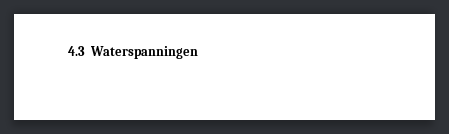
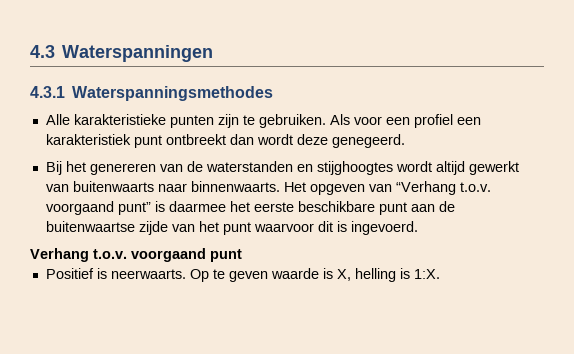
(199, 52) none -> [30,86,274,101] [45,114,481,128] [45,134,405,148] [45,161,519,175] [45,181,491,195] [45,201,455,215] [45,221,418,235] [30,248,242,262] [45,268,440,282] // 4.3.1 Waterspanningsmethodes // Alle karakteristieke punten zijn te gebruiken. Als voor een profiel een karakteristiek punt ontbreekt dan wordt deze genegeerd. // Bij het genereren van de waterstanden en stijghoogtes wordt altijd gewerkt van buitenwaarts naar binnenwaarts. Het opgeven van “Verhang t.o.v. voorgaand punt” is daarmee het eerste beschikbare punt aan de buitenwaartse zijde van het punt waarvoor dit is ingevoerd. // Verhang t.o.v. voorgaand punt // Positief is neerwaarts. Op te geven waarde is X, helling is 1:X.

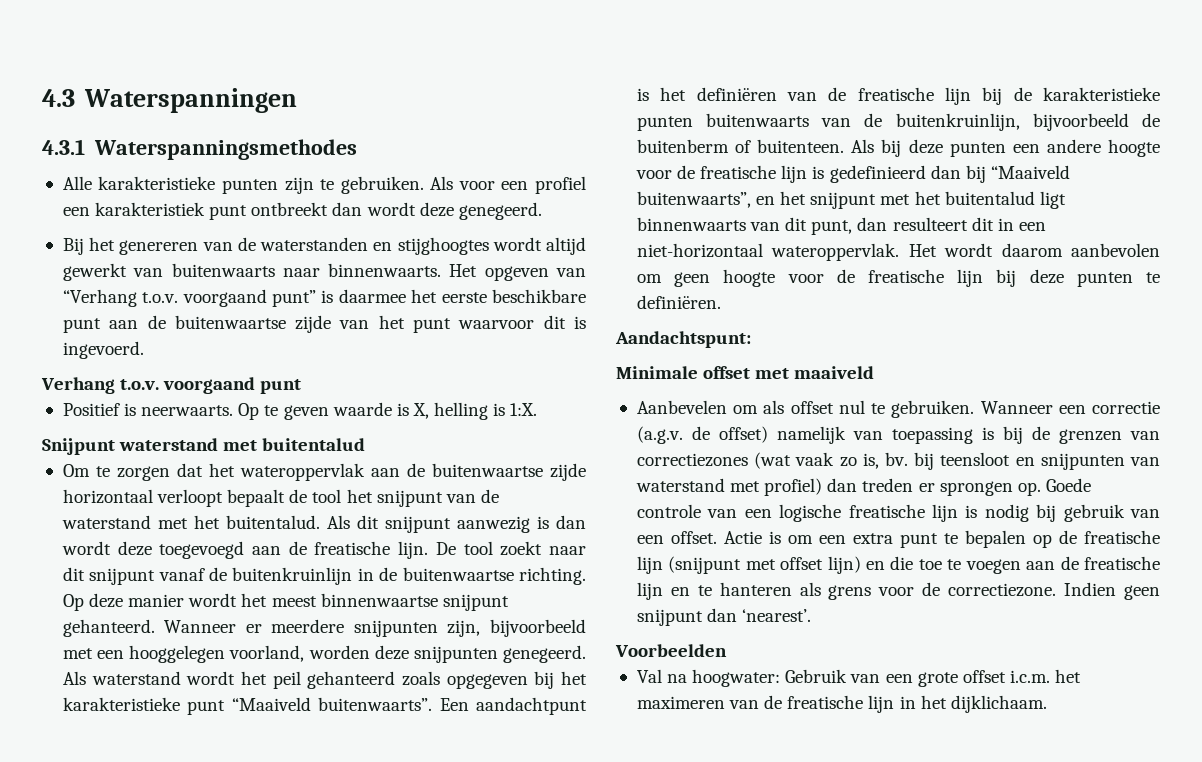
(440, 274) none -> [42,438,366,455] [62,463,587,481] [62,489,499,507] [61,515,587,533] [61,541,586,559] [62,567,586,585] [62,593,509,611] [62,619,586,637] [62,645,586,663] [62,671,588,689] [62,697,587,715] [636,87,1160,105] [636,113,1160,131] [636,139,1160,157] [635,165,1070,183] [636,191,1066,209] [636,217,1046,235] [636,243,1160,261] [636,269,1160,287] [636,295,721,309] [615,331,751,348] [616,366,875,379] [636,400,1160,418] [636,426,1160,444] [636,452,1161,470] [635,478,1091,496] [636,504,1160,522] [636,530,1160,548] [636,556,1160,574] [636,582,1160,600] [636,608,812,626] [615,644,727,657] [636,669,1082,687] [636,695,1047,713] // Snijpunt waterstand met buitentalud // Om te zorgen dat het wateroppervlak aan de buitenwaartse zijde horizontaal verloopt bepaalt de tool het snijpunt van de waterstand met het buitentalud. Als dit snijpunt aanwezig is dan wordt deze toegevoegd aan de freatische lijn. De tool zoekt naar dit snijpunt vanaf de buitenkruinlijn in de buitenwaartse richting. Op deze manier wordt het meest binnenwaartse snijpunt gehanteerd. Wanneer er meerdere snijpunten zijn, bijvoorbeeld met een hooggelegen voorland, worden deze snijpunten genegeerd. Als waterstand wordt het peil gehanteerd zoals opgegeven bij het karakteristieke punt “Maaiveld buitenwaarts”. Een aandachtpunt is het definiëren van de freatische lijn bij de karakteristieke punten buitenwaarts van de buitenkruinlijn, bijvoorbeeld de buitenberm of buitenteen. Als bij deze punten een andere hoogte voor de freatische lijn is gedefinieerd dan bij “Maaiveld buitenwaarts”, en het snijpunt met het buitentalud ligt binnenwaarts van dit punt, dan resulteert dit in een niet-horizontaal wateroppervlak. Het wordt daarom aanbevolen om geen hoogte voor de freatische lijn bij deze punten te definiëren. // Aandachtspunt: // Minimale offset met maaiveld // Aanbevelen om als offset nul te gebruiken. Wanneer een correctie (a.g.v. de offset) namelijk van toepassing is bij de grenzen van correctiezones (wat vaak zo is, bv. bij teensloot en snijpunten van waterstand met profiel) dan treden er sprongen op. Goede controle van een logische freatische lijn is nodig bij gebruik van een offset. Actie is om een extra punt te bepalen op de freatische lijn (snijpunt met offset lijn) en die toe te voegen aan de freatische lijn en te hanteren als grens voor de correctiezone. Indien geen snijpunt dan ‘nearest’. // Voorbeelden // Val na hoogwater: Gebruik van een grote offset i.c.m. het maximeren van de freatische lijn in het dijklichaam.

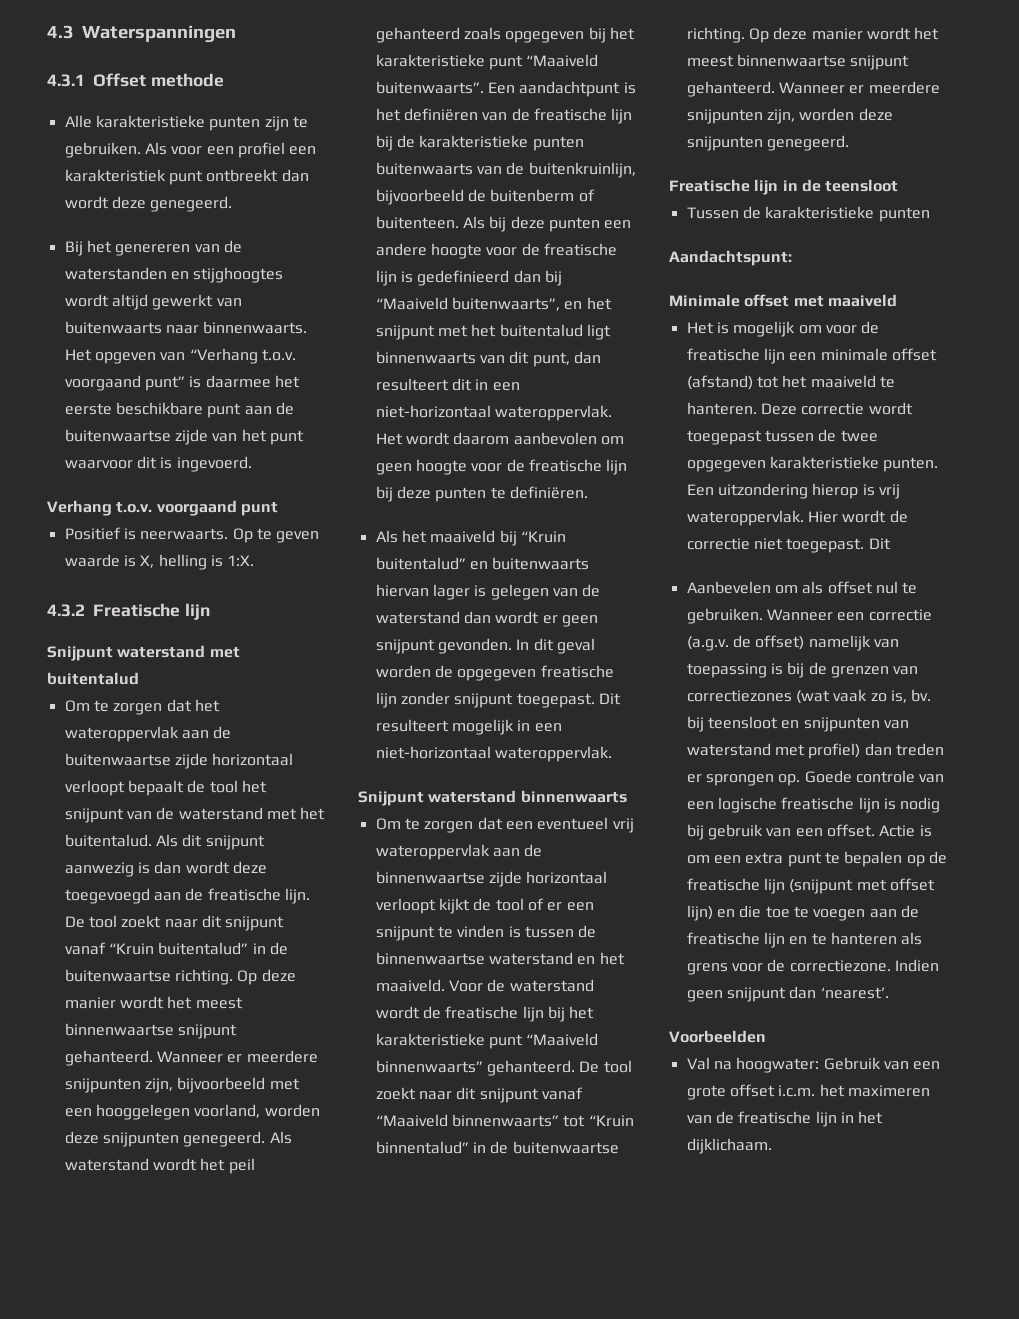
[93,139,357,160] Waterspanningsmethodes -> [93,73,224,87] Offset methode
(538, 409) none -> [47,603,210,620] // 4.3.2 Freatische lijn
[209,567,353,585] de buitenkruinlijn -> [108,942,249,955] “Kruin buitentalud”
(721, 302) none -> [375,530,566,546] [375,557,590,570] [375,584,601,600] [375,611,598,627] [375,638,595,654] [375,665,614,681] [375,692,621,708] [375,719,562,735] [375,746,612,762] [358,790,627,806] [375,817,634,833] [375,844,543,860] [375,871,608,887] [375,898,594,914] [375,925,597,941] [375,952,625,965] [375,979,594,992] [375,1006,595,1022] [375,1033,599,1049] [375,1060,632,1076] [375,1087,583,1103] [375,1114,634,1127] [375,1141,619,1154] [686,27,940,43] [686,54,910,70] [686,81,940,97] [686,108,893,124] [686,135,849,151] [669,179,899,195] [686,206,930,222] // Als het maaiveld bij “Kruin buitentalud” en buitenwaarts hiervan lager is gelegen van de waterstand dan wordt er geen snijpunt gevonden. In dit geval worden de opgegeven freatische lijn zonder snijpunt toegepast. Dit resulteert mogelijk in een niet-horizontaal wateroppervlak. // Snijpunt waterstand binnenwaarts // Om te zorgen dat een eventueel vrij wateroppervlak aan de binnenwaartse zijde horizontaal verloopt kijkt de tool of er een snijpunt te vinden is tussen de binnenwaartse waterstand en het maaiveld. Voor de waterstand wordt de freatische lijn bij het karakteristieke punt “Maaiveld binnenwaarts” gehanteerd. De tool zoekt naar dit snijpunt vanaf “Maaiveld binnenwaarts” tot “Kruin binnentalud” in de buitenwaartse richting. Op deze manier wordt het meest binnenwaartse snijpunt gehanteerd. Wanneer er meerdere snijpunten zijn, worden deze snijpunten genegeerd. // Freatische lijn in de teensloot // Tussen de karakteristieke punten
(875, 372) none -> [686,321,880,337] [686,348,937,364] [686,375,895,390] [686,402,913,415] [686,429,878,445] [686,456,939,472] [686,483,900,499] [686,510,908,526] [686,538,891,553] // Het is mogelijk om voor de freatische lijn een minimale offset (afstand) tot het maaiveld te hanteren. Deze correctie wordt toegepast tussen de twee opgegeven karakteristieke punten. Een uitzondering hierop is vrij wateroppervlak. Hier wordt de correctie niet toegepast. Dit

